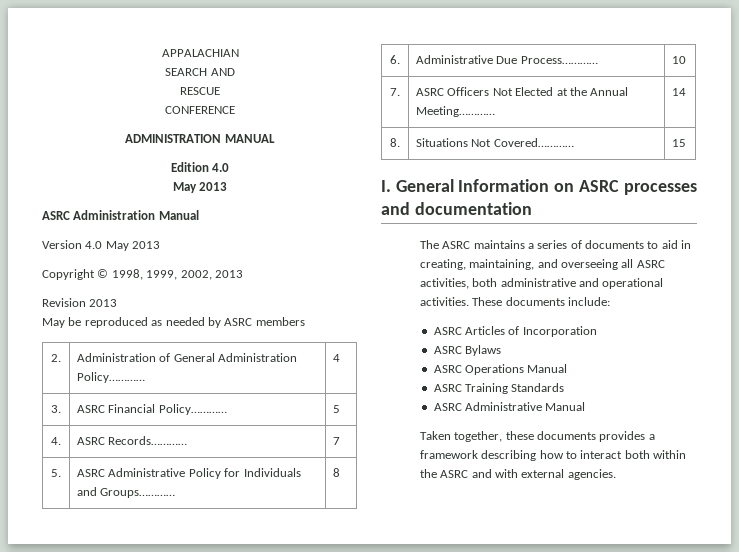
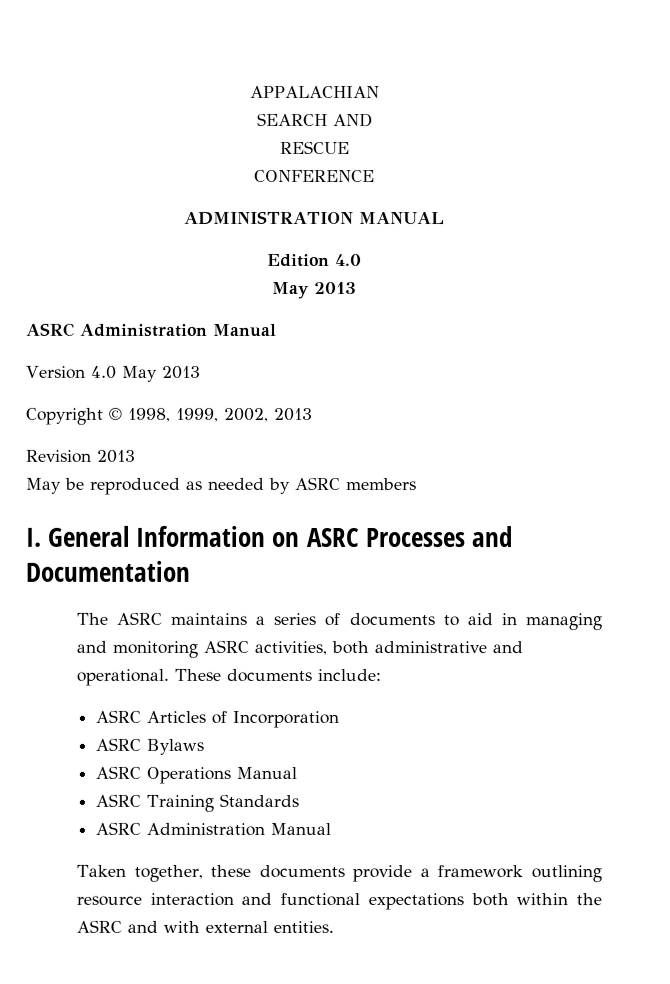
[51,354,61,362] [77,353,298,362] [77,372,146,383] [333,354,341,362] [51,405,61,413] [77,404,227,415] [333,405,341,413] [51,437,61,445] [77,436,188,445] [333,437,341,445] [51,469,61,477] [77,468,301,479] [77,487,176,498] [333,468,341,477] [390,55,400,64] [416,55,598,64] [672,56,687,64] [390,88,400,96] [416,87,629,96] [416,106,496,117] [672,88,687,96] [390,138,400,147] [416,138,574,147] [672,139,687,147] // 2. | Administration of General Administration Policy………… | 4 // 3. | ASRC Financial Policy………… | 5 // 4. | ASRC Records………… | 7 // 5. | ASRC Administrative Policy for Individuals and Groups………… | 8 // 6. | Administrative Due Process………… | 10 // 7. | ASRC Officers Not Elected at the Annual Meeting………… | 14 // 8. | Situations Not Covered………… | 15 -> (417, 484) none
[623,183,697,195] [381,202,532,215] processes and documentation -> [364,526,512,548] [25,560,190,582] Processes and Documentation
[419,259,634,270] creating, maintaining, and overseeing all -> [524,613,602,631] [75,640,198,658] managing and monitoring
[602,278,664,289] [419,297,469,306] operational activities. -> [75,668,169,686] operational.
[464,402,542,411] Administrative -> [146,822,266,836] Administration
[599,431,646,442] provides -> [352,865,413,883] provide
[481,450,623,461] describing how to interact -> [530,865,602,883] [75,892,464,911] outlining resource interaction and functional expectations
[567,469,616,480] agencies. -> [272,920,334,933] entities.

